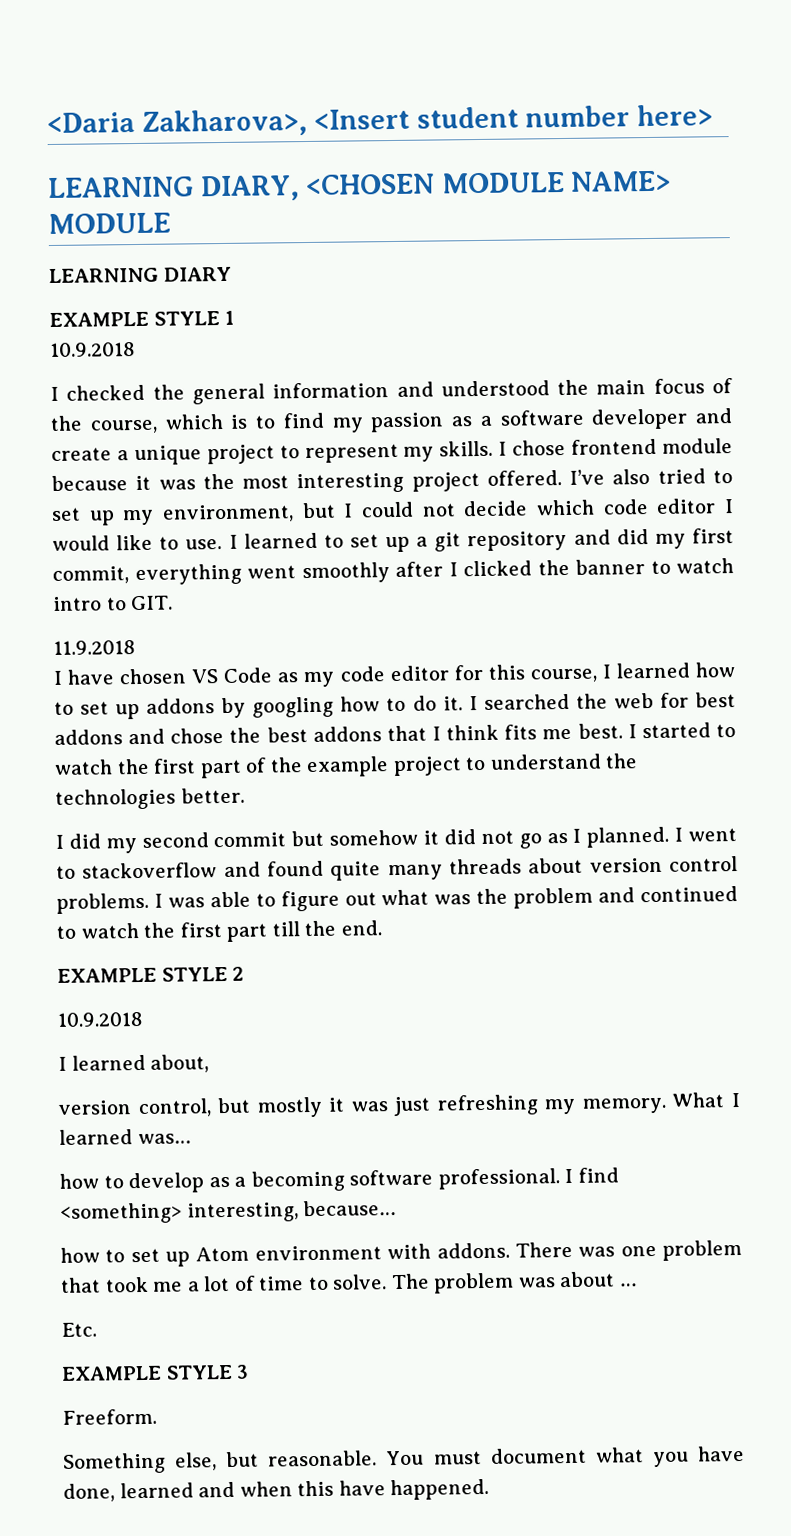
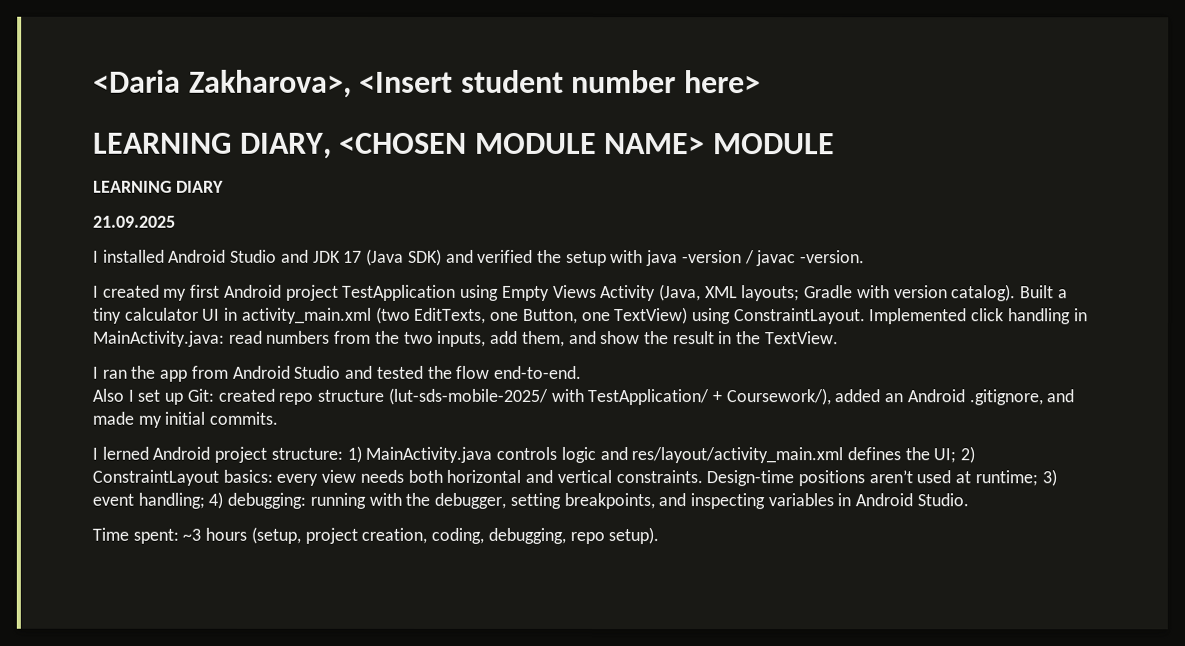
[49,310,235,328] [50,342,136,358] [50,378,733,405] [50,408,732,434] [51,438,733,466] [51,468,733,494] [51,498,734,526] [52,528,734,553] [52,558,734,586] [52,595,174,611] [53,640,136,655] [53,662,735,688] [54,692,737,720] [54,722,736,745] [54,753,639,779] [55,787,245,810] [55,826,738,854] [56,856,738,881] [56,886,738,914] [56,920,382,942] [57,966,245,983] [57,1011,143,1027] [58,1054,210,1073] [58,1092,740,1118] [59,1129,192,1145] [59,1167,619,1194] [60,1200,398,1224] [60,1239,743,1267] [60,1271,638,1294] [61,1322,97,1337] [61,1364,250,1381] [62,1408,157,1425] [62,1445,745,1474] [63,1478,490,1502] EXAMPLE STYLE 1 // 10.9.2018 // I checked the general information and understood the main focus of the course, which is to find my passion as a software developer and create a unique project to represent my skills. I chose frontend module because it was the most interesting project offered. I’ve also tried to set up my environment, but I could not decide which code editor I would like to use. I learned to set up a git repository and did my first commit, everything went smoothly after I clicked the banner to watch intro to GIT. // 11.9.2018 // I have chosen VS Code as my code editor for this course, I learned how to set up addons by googling how to do it. I searched the web for best addons and chose the best addons that I think fits me best. I started to watch the first part of the example project to understand the technologies better. // I did my second commit but somehow it did not go as I planned. I went to stackoverflow and found quite many threads about version control problems. I was able to figure out what was the problem and continued to watch the first part till the end. // EXAMPLE STYLE 2 // 10.9.2018 // I learned about, // version control, but mostly it was just refreshing my memory. What I learned was… // how to develop as a becoming software professional. I find <something> interesting, because… // how to set up Atom environment with addons. There was one problem that took me a lot of time to solve. The problem was about … // Etc. // EXAMPLE STYLE 3 // Freeform. // Something else, but reasonable. You must document what you have done, learned and when this have happened. -> [93,215,176,228] [93,248,866,267] [93,284,1068,302] [92,306,1088,325] [92,330,838,347] [92,365,581,382] [92,387,1075,406] [92,411,279,428] [92,445,976,464] [92,469,1057,487] [92,491,969,510] [92,526,660,545] 21.09.2025 // I installed Android Studio and JDK 17 (Java SDK) and verified the setup with java -version / javac -version. // I created my first Android project TestApplication using Empty Views Activity (Java, XML layouts; Gradle with version catalog). Built a tiny calculator UI in activity_main.xml (two EditTexts, one Button, one TextView) using ConstraintLayout. Implemented click handling in MainActivity.java: read numbers from the two inputs, add them, and show the result in the TextView. // I ran the app from Android Studio and tested the flow end-to-end. // Also I set up Git: created repo structure (lut-sds-mobile-2025/ with TestApplication/ + Coursework/), added an Android .gitignore, and made my initial commits. // I lerned Android project structure: 1) MainActivity.java controls logic and res/layout/activity_main.xml defines the UI; 2) ConstraintLayout basics: every view needs both horizontal and vertical constraints. Design-time positions aren’t used at runtime; 3) event handling; 4) debugging: running with the debugger, setting breakpoints, and inspecting variables in Android Studio. // Time spent: ~3 hours (setup, project creation, coding, debugging, repo setup).

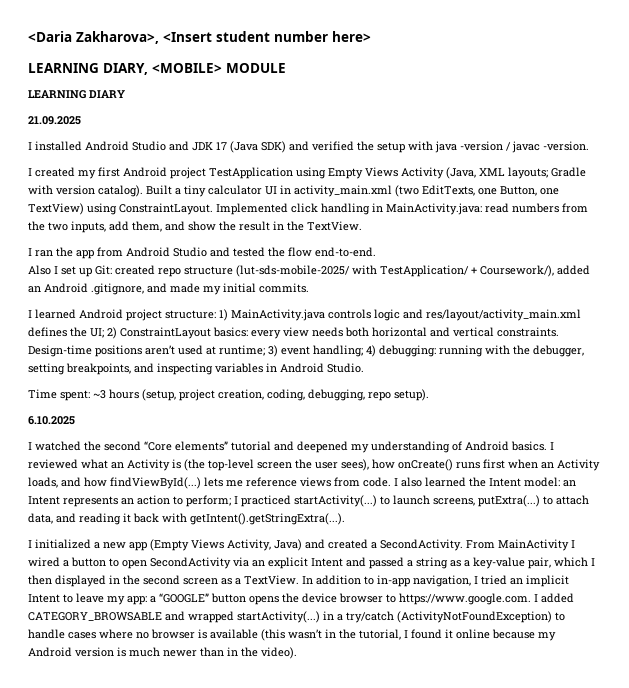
[339,132,706,155] <CHOSEN MODULE NAME> -> [152,63,222,73] <MOBILE>
[101,446,149,460] lerned -> [35,309,76,319] learned
(660, 536) none -> [28,416,75,425] [28,441,554,453] [28,459,600,471] [28,477,576,489] [28,495,589,507] [28,513,345,525] [28,539,575,551] [28,557,595,569] [28,575,569,587] [28,593,574,605] [28,611,565,623] [28,629,556,641] [28,647,297,659] // 6.10.2025 // I watched the second “Core elements” tutorial and deepened my understanding of Android basics. I reviewed what an Activity is (the top-level screen the user sees), how onCreate() runs first when an Activity loads, and how findViewById(...) lets me reference views from code. I also learned the Intent model: an Intent represents an action to perform; I practiced startActivity(...) to launch screens, putExtra(...) to attach data, and reading it back with getIntent().getStringExtra(...). // I initialized a new app (Empty Views Activity, Java) and created a SecondActivity. From MainActivity I wired a button to open SecondActivity via an explicit Intent and passed a string as a key-value pair, which I then displayed in the second screen as a TextView. In addition to in-app navigation, I tried an implicit Intent to leave my app: a “GOOGLE” button opens the device browser to https://www.google.com. I added CATEGORY_BROWSABLE and wrapped startActivity(...) in a try/catch (ActivityNotFoundException) to handle cases where no browser is available (this wasn’t in the tutorial, I found it online because my Android version is much newer than in the video).

